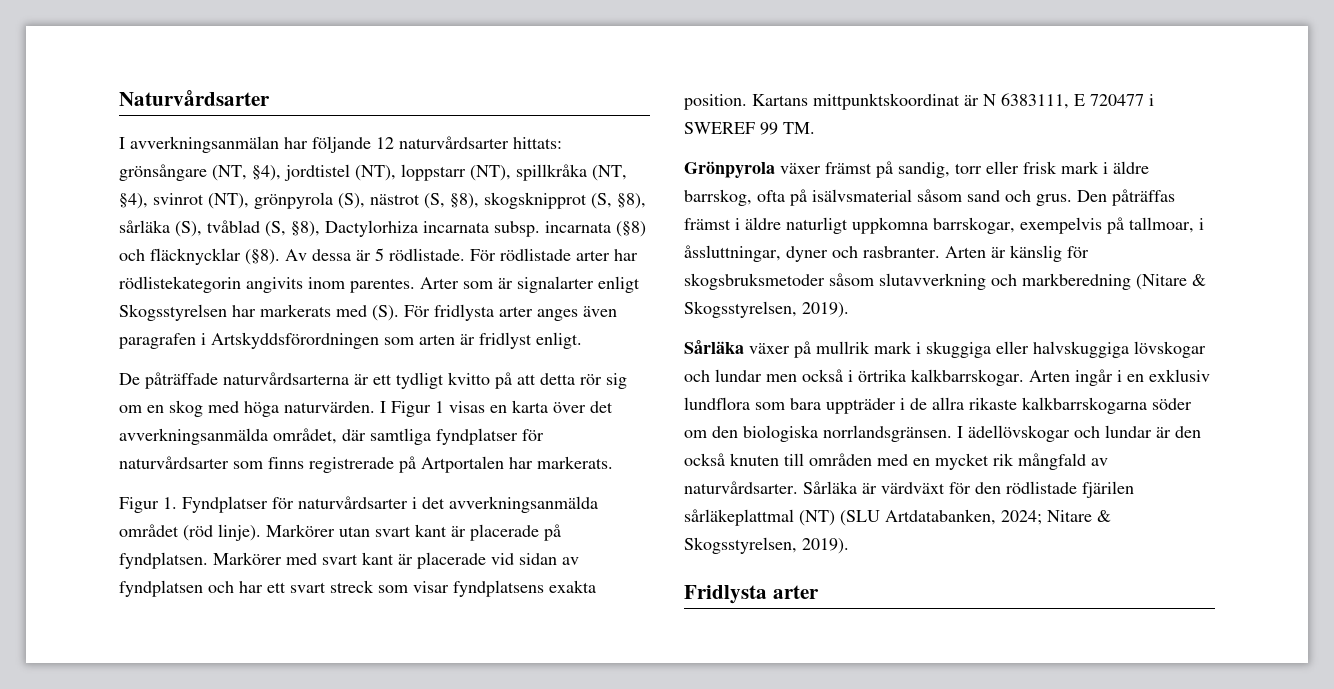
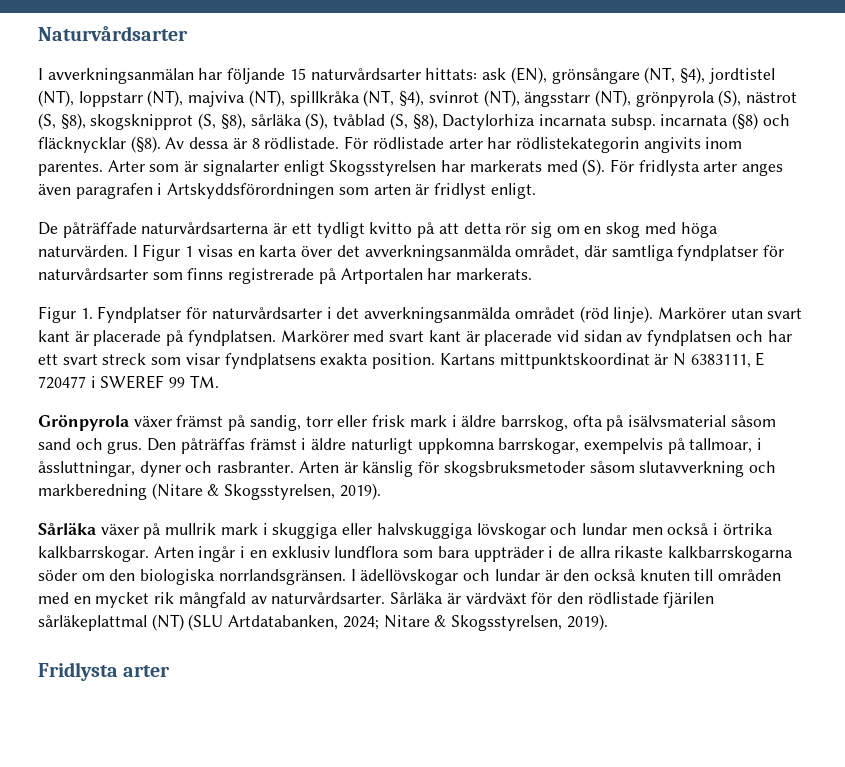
[376,137,394,149] 12 -> [289,68,306,80] 15
(562, 143) none -> [482,67,547,84] ask (EN),
(511, 173) none -> [188,90,285,107] majviva (NT),
(249, 201) none -> [524,90,631,107] ängsstarr (NT),
[375,248,384,261] 5 -> [251,138,260,149] 8

